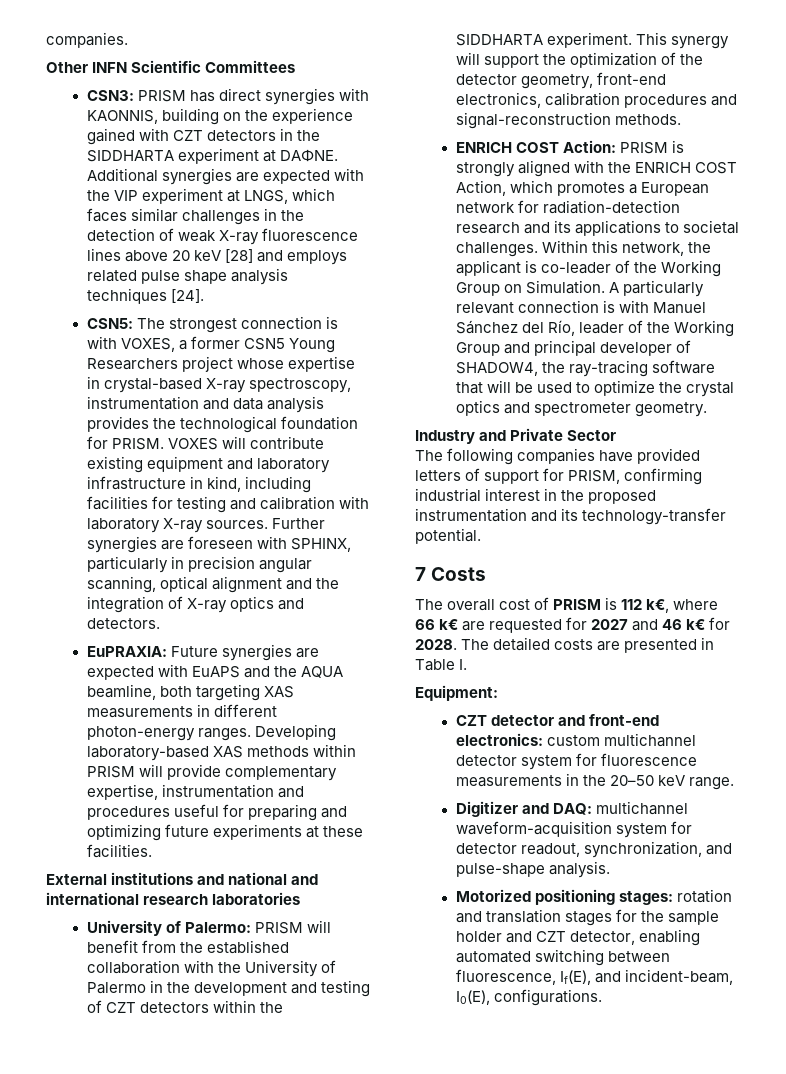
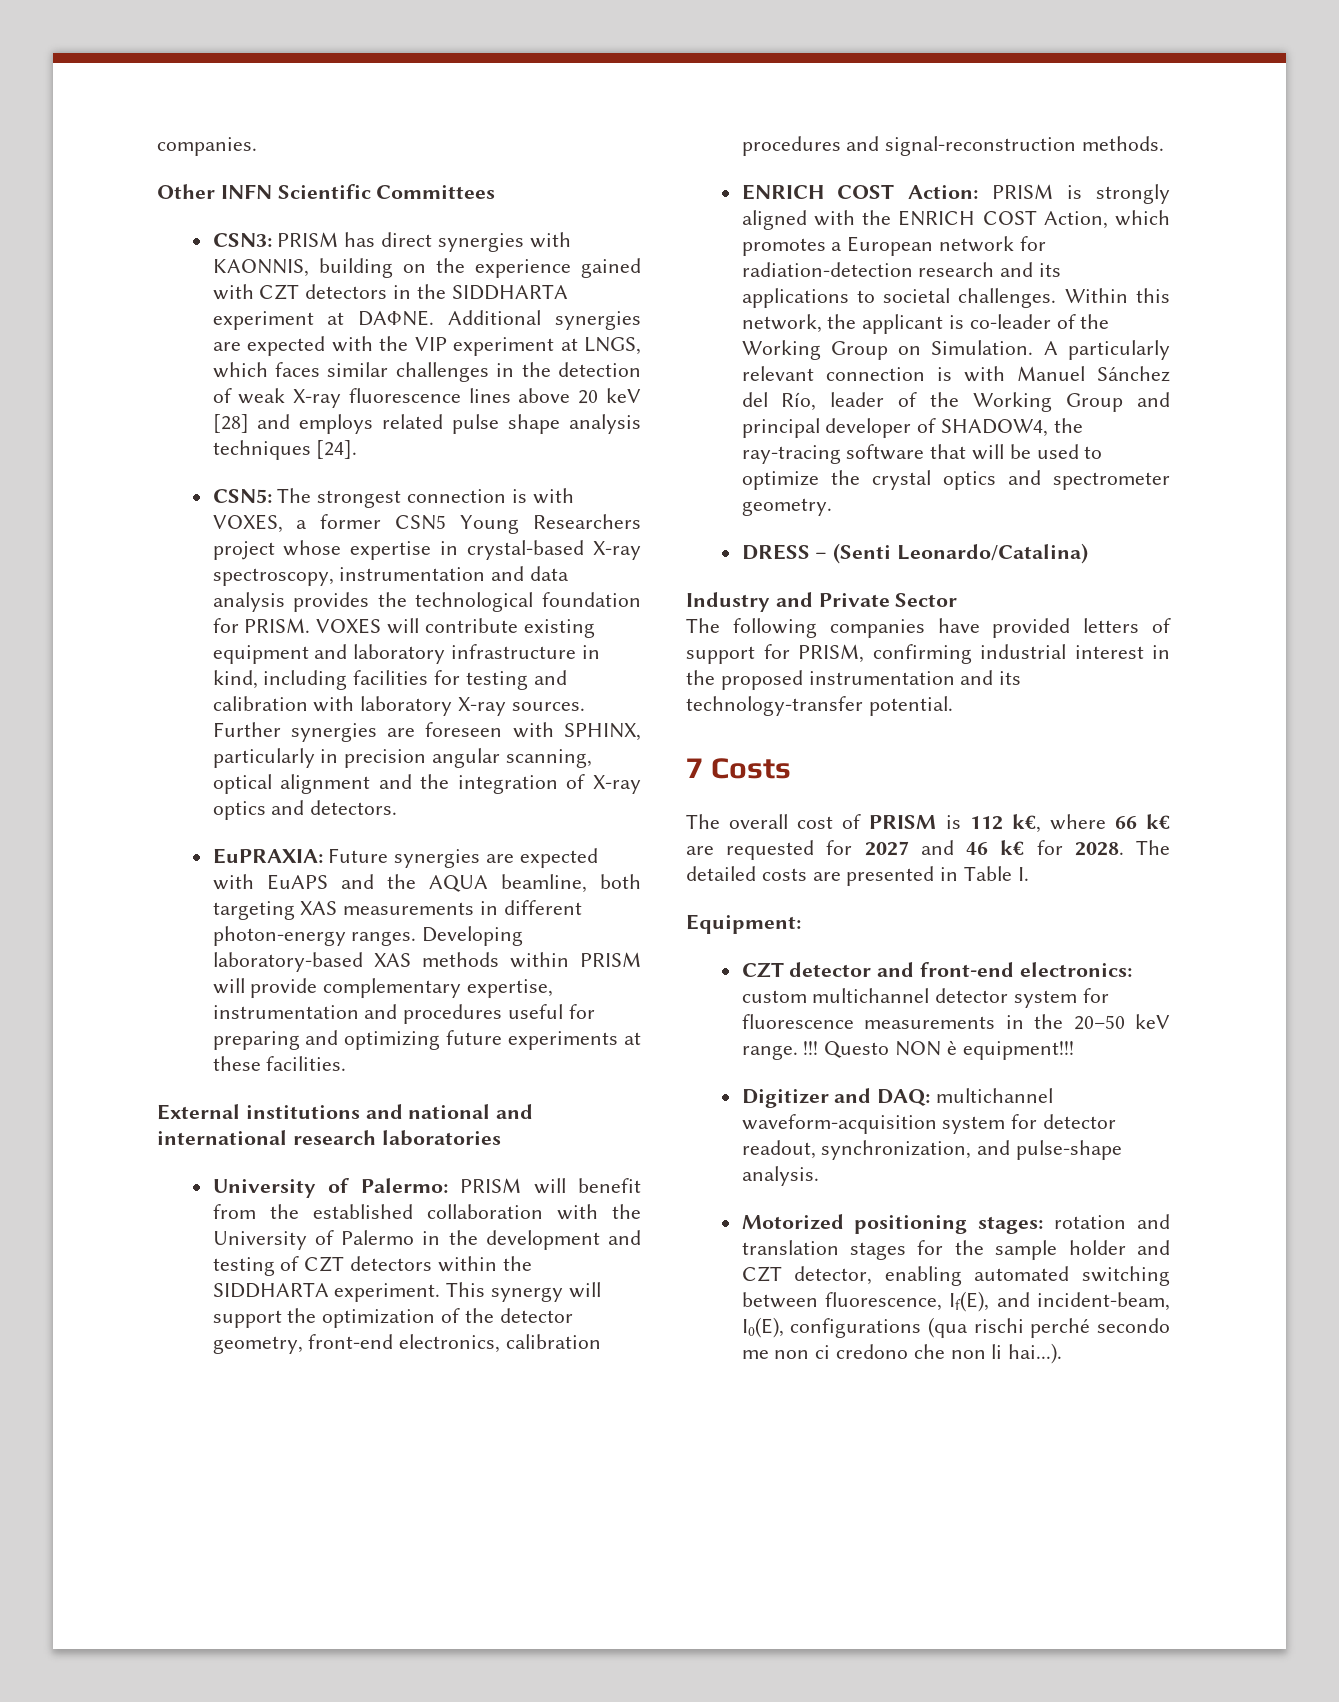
(707, 409) none -> [741,543,1088,564] // DRESS – (Senti Leonardo/Catalina)
(734, 783) none -> [803,1040,1074,1060] !!! Questo NON è equipment!!!
[493,989,602,1006] configurations. -> [790,1317,1170,1338] [741,1343,1063,1364] configurations (qua rischi perché secondo me non ci credono che non li hai...).

